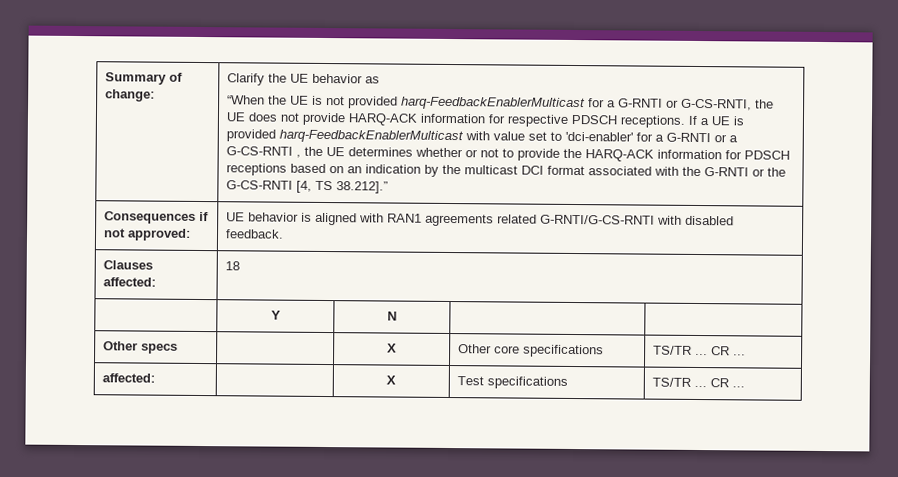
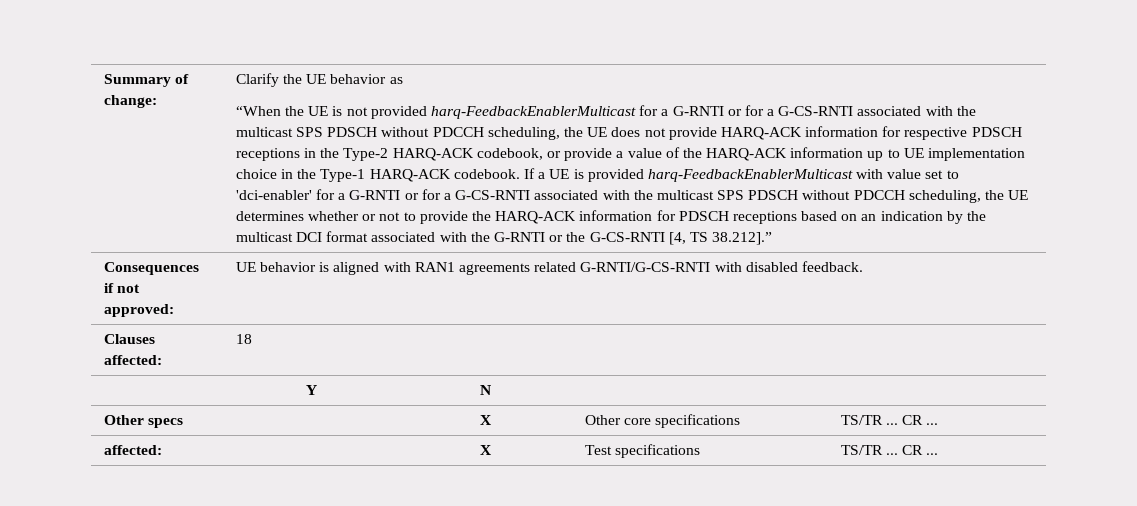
[681,98,753,111] G-CS-RNTI, -> [744,105,976,116] [235,127,560,140] for a G-CS-RNTI associated with the multicast SPS PDSCH without PDCCH scheduling,
[620,115,686,128] receptions. -> [235,147,1026,161] [235,169,520,182] receptions in the Type-2 HARQ-ACK codebook, or provide a value of the HARQ-ACK information up to UE implementation choice in the Type-1 HARQ-ACK codebook.
[729,135,739,143] [226,146,302,158] a G-CS-RNTI , -> [421,189,981,203] for a G-CS-RNTI associated with the multicast SPS PDSCH without PDCCH scheduling,

